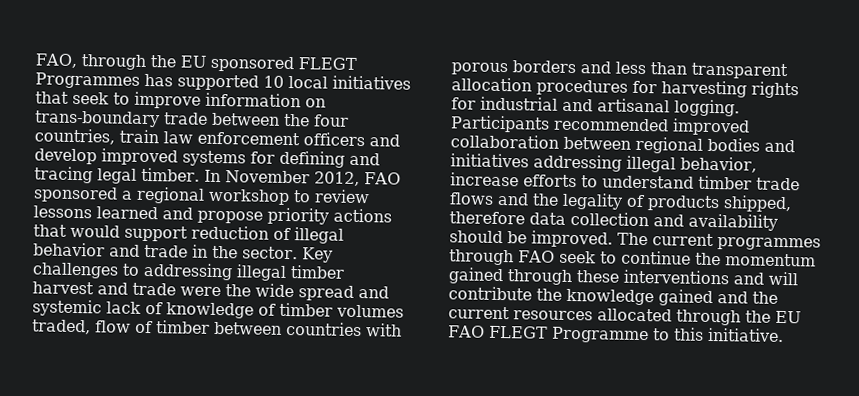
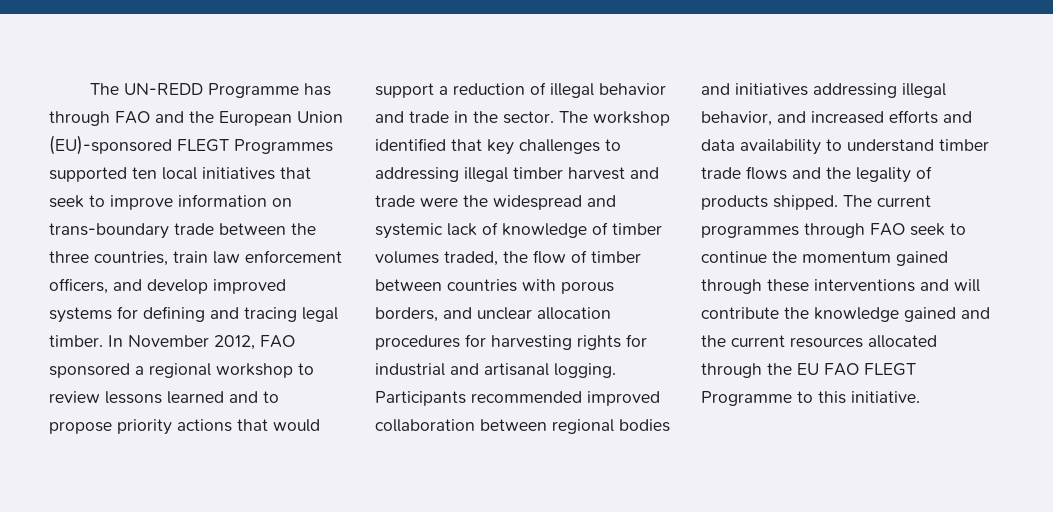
[35,53,357,73] [35,72,284,91] FAO, through the EU sponsored FLEGT Programmes has supported 10 -> [90,83,332,98] [49,111,343,126] [49,135,333,155] [49,167,157,182] The UN-REDD Programme has through FAO and the European Union (EU)-sponsored FLEGT Programmes supported ten
[314,114,349,127] four -> [49,251,89,263] three
[303,132,365,147] officers -> [49,278,108,294] officers,
(193, 213) none -> [263,391,279,403] to
(188, 233) none -> [439,86,448,95] a
[301,247,333,263] Key -> [559,111,670,126] [375,138,514,155] The workshop identified that key
[255,283,354,301] wide spread -> [493,195,582,210] widespread
(91, 327) none -> [503,251,528,263] the
[512,60,788,80] borders and less than transparent -> [375,307,532,322] borders, and unclear
[450,172,577,188] increase efforts -> [777,110,972,124] [701,139,821,155] and increased efforts and data availability
[723,195,792,213] [449,211,778,231] [449,230,613,248] shipped, therefore data collection and availability should be improved. -> [773,195,838,210] shipped.

